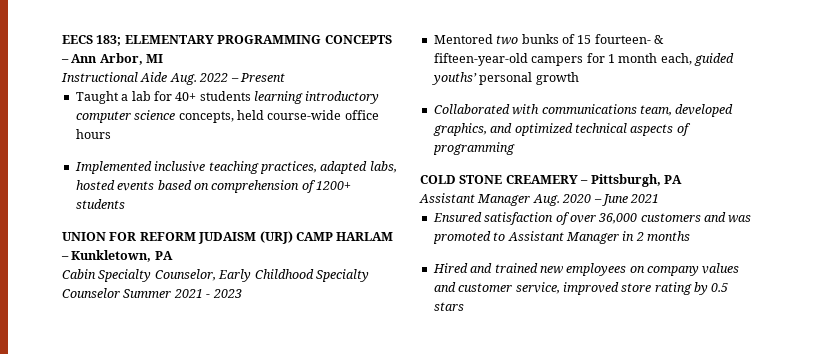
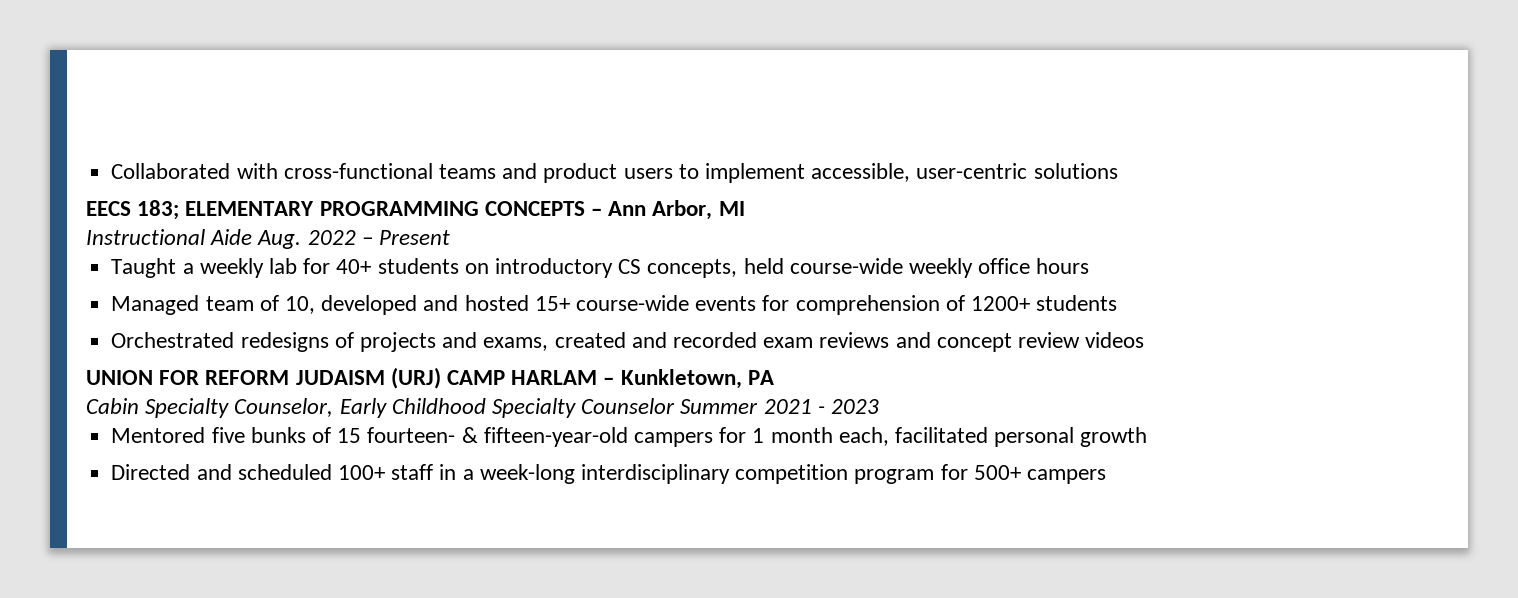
(62, 39) none -> [111,163,1118,183] Collaborated with cross-functional teams and product users to implement accessible, user-centric solutions //
(129, 97) none -> [199,258,264,278] weekly
[254,91,380,104] [75,110,176,123] learning introductory computer science -> [464,258,642,278] on introductory CS
(342, 115) none -> [909,258,974,278] weekly
[74,161,397,174] [75,180,351,193] [75,199,125,209] Implemented inclusive teaching practices, adapted labs, hosted events based on comprehension of 1200+ students -> [111,295,1118,315] [111,332,1145,352] Managed team of 10, developed and hosted 15+ course-wide events for comprehension of 1200+ students // Orchestrated redesigns of projects and exams, created and recorded exam reviews and concept review videos
[496,35,519,45] two -> [211,427,245,443] five
[694,53,734,66] [430,72,477,85] guided youths’ -> [895,427,989,443] facilitated
[433,104,734,117] [432,123,691,136] [432,142,515,155] [420,174,682,187] [419,193,660,206] [432,212,752,225] [432,231,690,244] [432,263,740,276] [433,282,729,295] [433,302,464,311] Collaborated with communications team, developed graphics, and optimized technical aspects of programming // COLD STONE CREAMERY – Pittsburgh, PA // Assistant Manager Aug. 2020 – June 2021 // Ensured satisfaction of over 36,000 customers and was promoted to Assistant Manager in 2 months // Hired and trained new employees on company values and customer service, improved store rating by 0.5 stars -> [111,464,1107,484] Directed and scheduled 100+ staff in a week-long interdisciplinary competition program for 500+ campers

